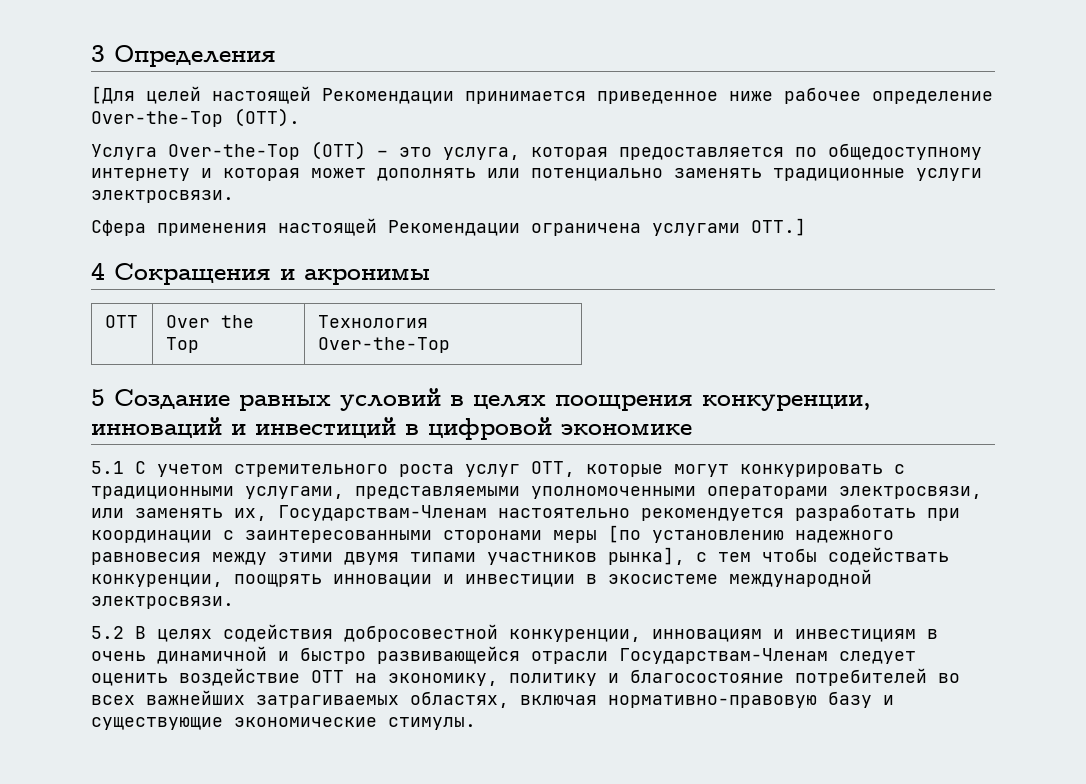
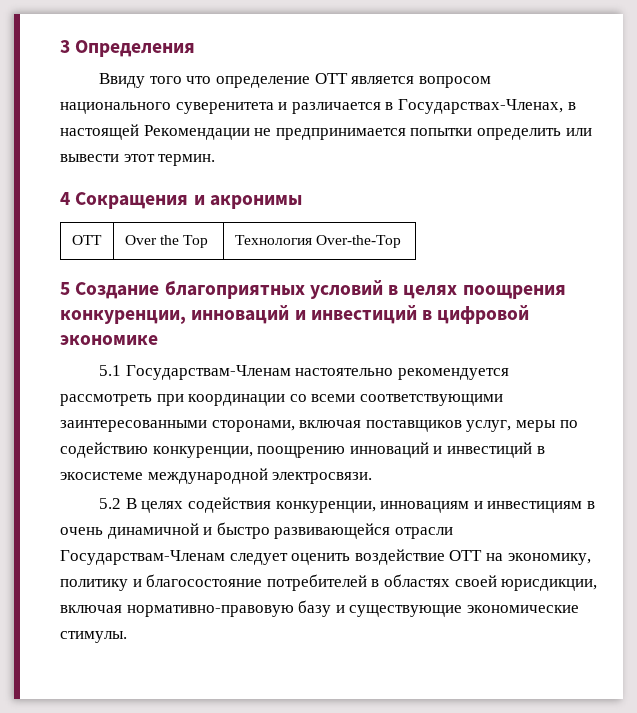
[91,86,993,104] [91,108,300,127] [91,141,982,160] [91,168,982,181] [91,190,234,203] [91,218,806,236] [Для целей настоящей Рекомендации принимается приведенное ниже рабочее определение Over-the-Top (OTT). // Услуга Over-the-Top (OTT) – это услуга, которая предоставляется по общедоступному интернету и которая может дополнять или потенциально заменять традиционные услуги электросвязи. // Сфера применения настоящей Рекомендации ограничена услугами ОТТ.] -> [99,73,491,88] [60,99,576,114] [60,124,592,140] [60,154,216,166] Ввиду того что определение ОТТ является вопросом национального суверенитета и различается в Государствах-Членах, в настоящей Рекомендации не предпринимается попытки определить или вывести этот термин.
[239,395,331,411] равных -> [164,280,305,299] благоприятных
[135,461,905,477] [91,486,982,499] [91,508,267,521] С учетом стремительного роста услуг OTT, которые могут конкурировать с традиционными услугами, представляемыми уполномоченными операторами электросвязи, или заменять их, -> (122, 370) none
[795,504,916,521] разработать -> [60,394,152,406] рассмотреть
[223,525,894,543] [91,547,949,565] [91,574,575,587] с заинтересованными сторонами меры [по установлению надежного равновесия между этими двумя типами участников рынка], с тем чтобы содействать конкуренции, поощрять инновации и инвестиции -> [289,394,503,406] [60,420,578,432] [60,442,532,458] со всеми соответствующими заинтересованными сторонами, включая поставщиков услуг, меры по содействию конкуренции, поощрению инноваций и инвестиций
[344,624,498,642] добросовестной -> (271, 505) none
[938,673,960,683] [91,690,509,708] во всех важнейших затрагиваемых областях, -> [371,574,598,591] в областях своей юрисдикции,

